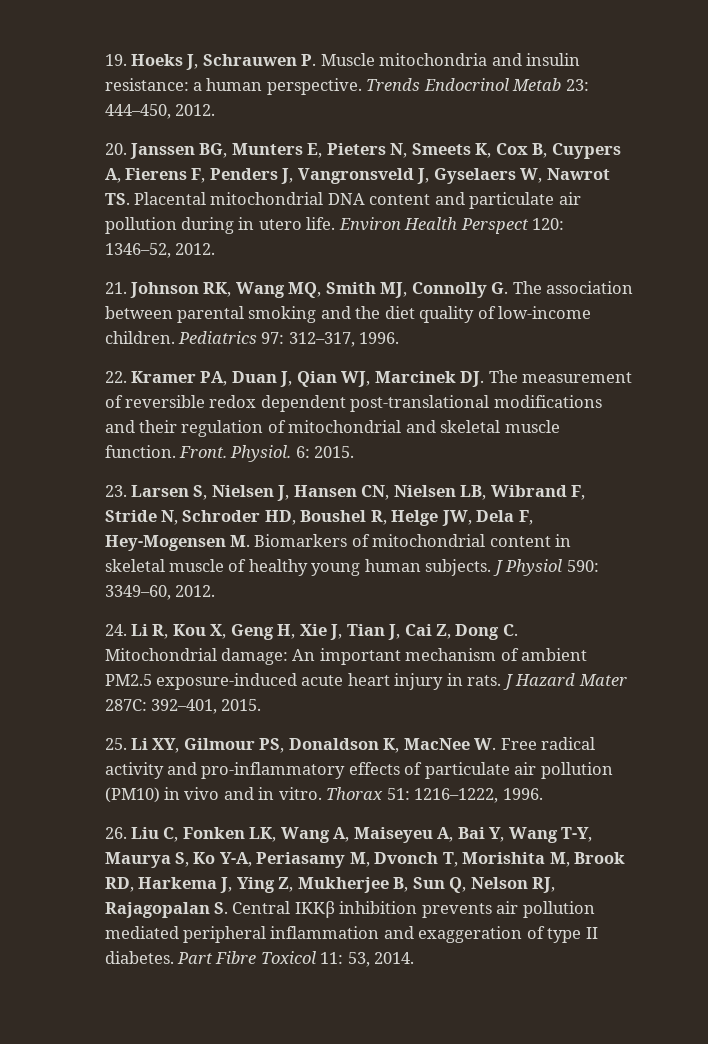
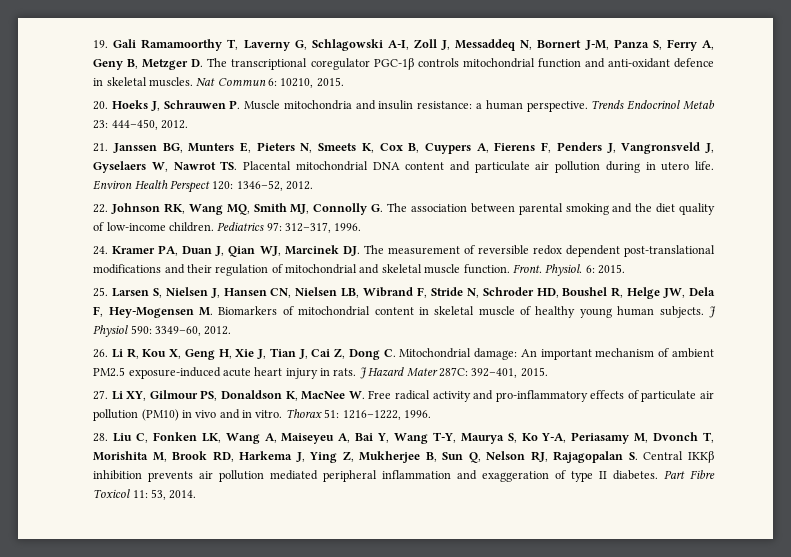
(127, 60) none -> [113,39,715,51] [93,58,715,70] [93,77,344,88] [93,101,109,110] Gali Ramamoorthy T, Laverny G, Schlagowski A-I, Zoll J, Messaddeq N, Bornert J-M, Panza S, Ferry A, Geny B, Metzger D. The transcriptional coregulator PGC-1β controls mitochondrial function and anti-oxidant defence in skeletal muscles. Nat Commun 6: 10210, 2015. // 20.
[104,143,127,155] 20. -> [93,143,109,152] 21.
[104,282,127,294] 21. -> [93,204,109,213] 22.
[104,371,127,383] 22. -> [93,246,109,255] 24.
[104,485,127,497] 23. -> [93,287,109,297] 25.
[104,624,127,636] 24. -> [93,349,109,358] 26.
[104,738,127,750] 25. -> [93,390,109,400] 27.
[104,827,127,839] 26. -> [93,433,109,442] 28.

